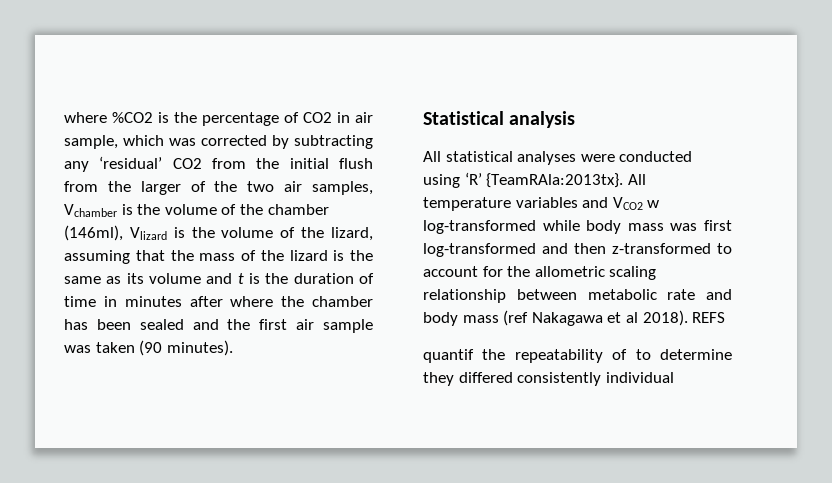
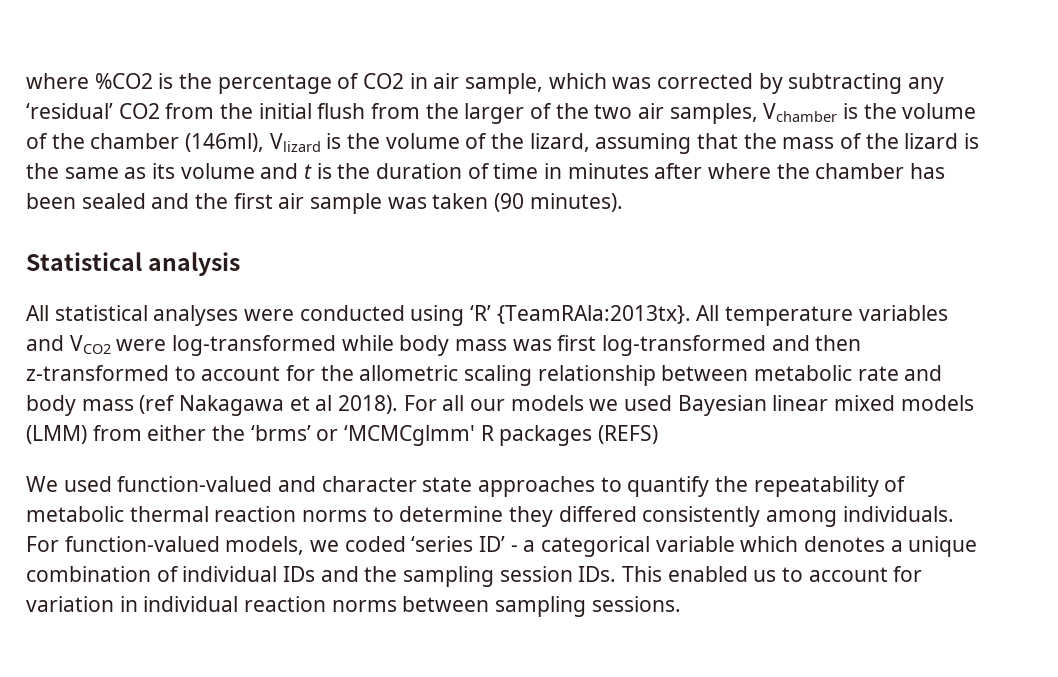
[647,200,660,208] w -> [116,339,167,351] were
[692,312,726,323] [423,349,628,363] REFS // quantif the repeatability of -> [403,395,974,416] [26,425,659,446] [26,476,907,497] [26,506,368,522] For all our models we used Bayesian linear mixed models (LMM) from either the ‘brms’ or ‘MCMCglmm' R packages (REFS) // We used function-valued and character state approaches to quantify the repeatability of metabolic thermal reaction norms
[605,372,674,383] individual -> [766,506,954,527] [26,536,978,557] [26,566,923,587] [26,596,681,617] among individuals. For function-valued models, we coded ‘series ID’ - a categorical variable which denotes a unique combination of individual IDs and the sampling session IDs. This enabled us to account for variation in individual reaction norms between sampling sessions.

